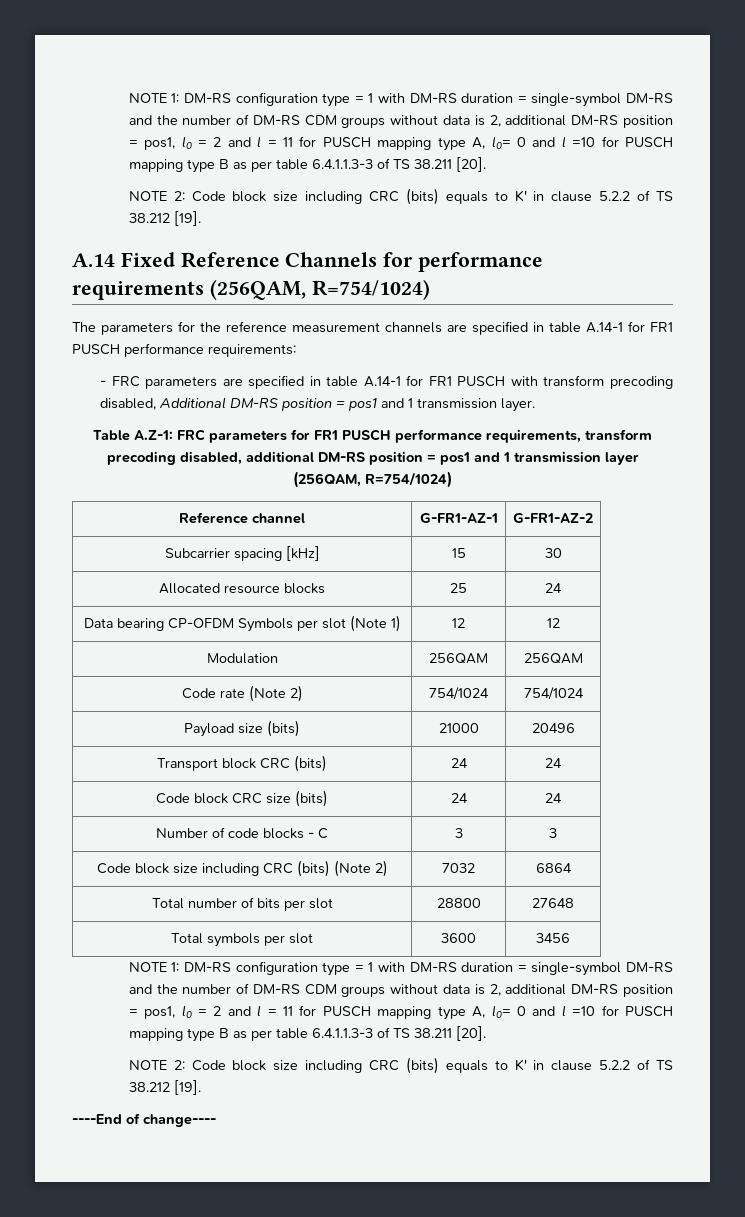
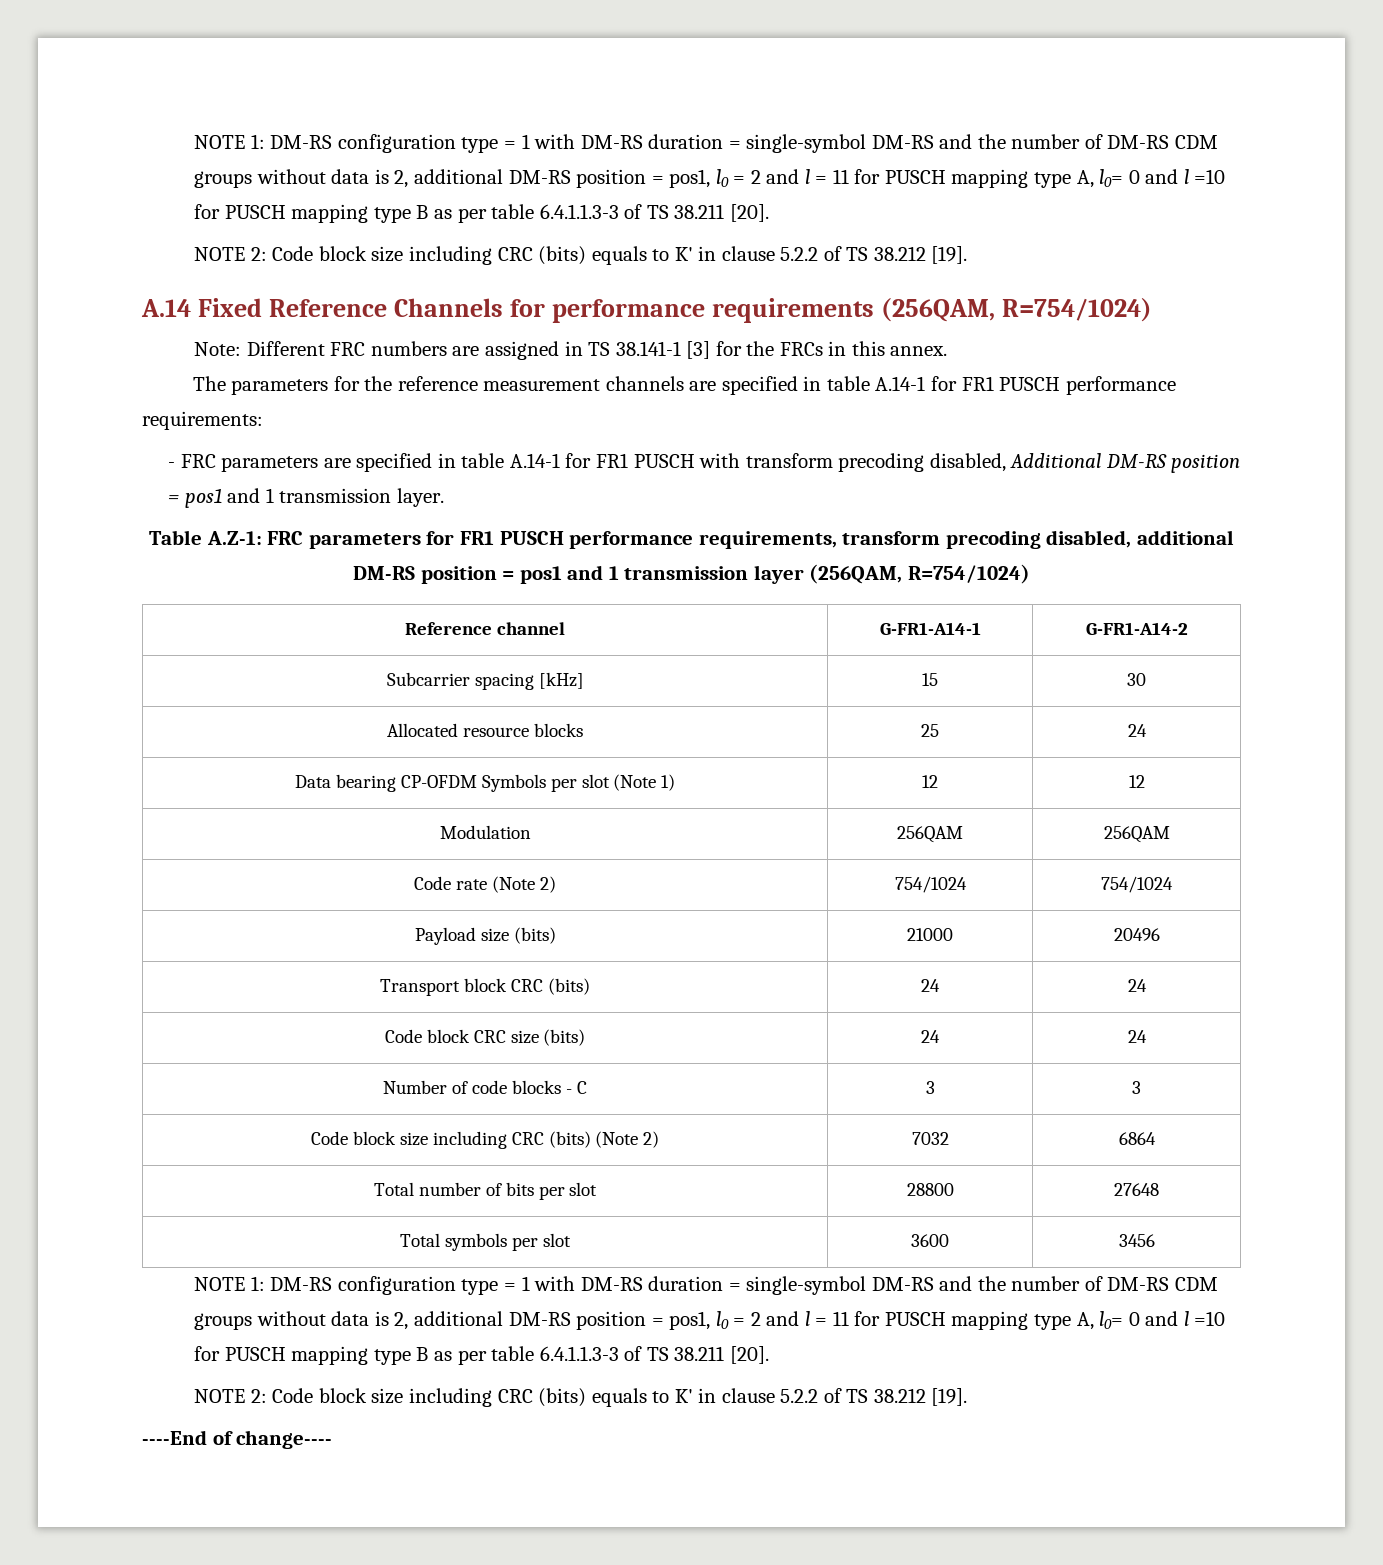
(430, 289) none -> [194,341,948,360] // Note: Different FRC numbers are assigned in TS 38.141-1 [3] for the FRCs in this annex.
[419,513,498,523] [513,513,593,523] G-FR1-AZ-1 | G-FR1-AZ-2 -> [879,622,981,635] [1085,622,1188,635] G-FR1-A14-1 | G-FR1-A14-2

